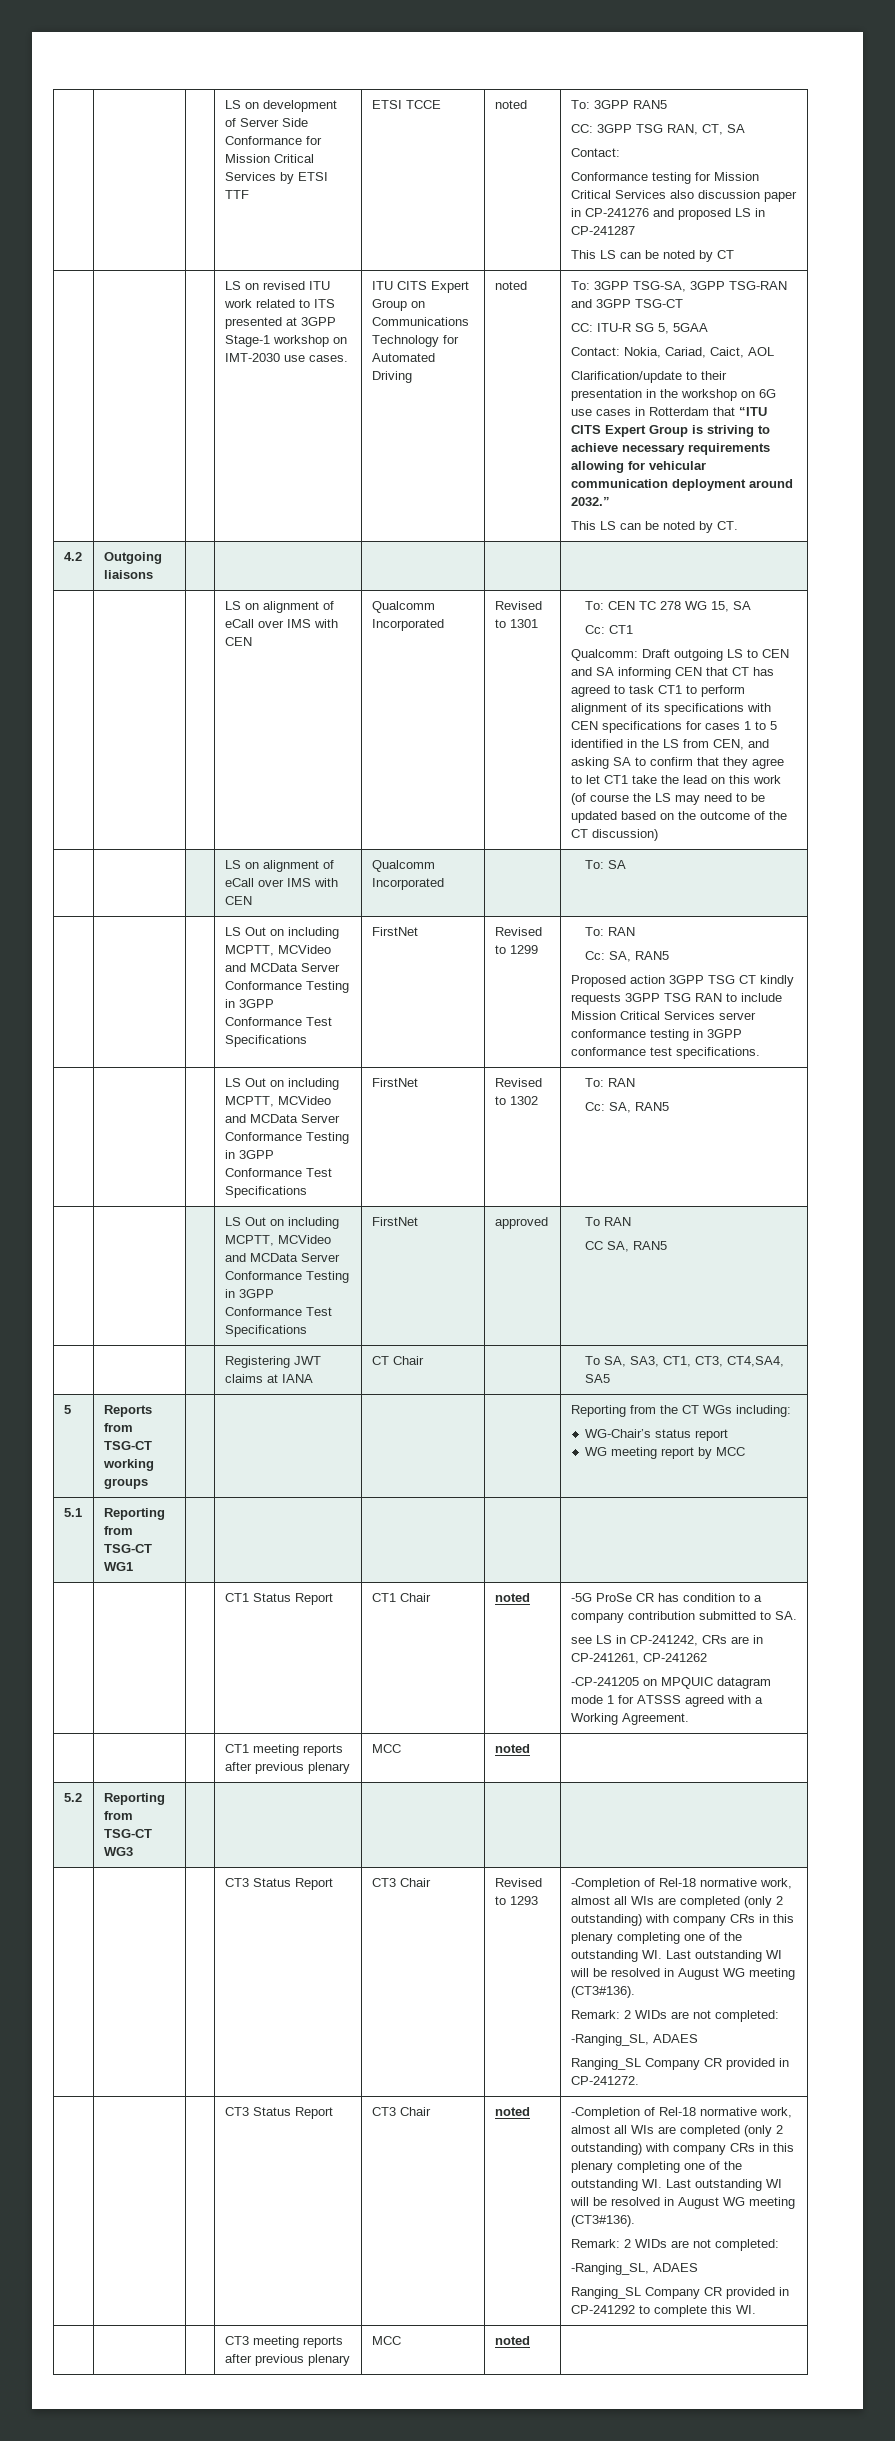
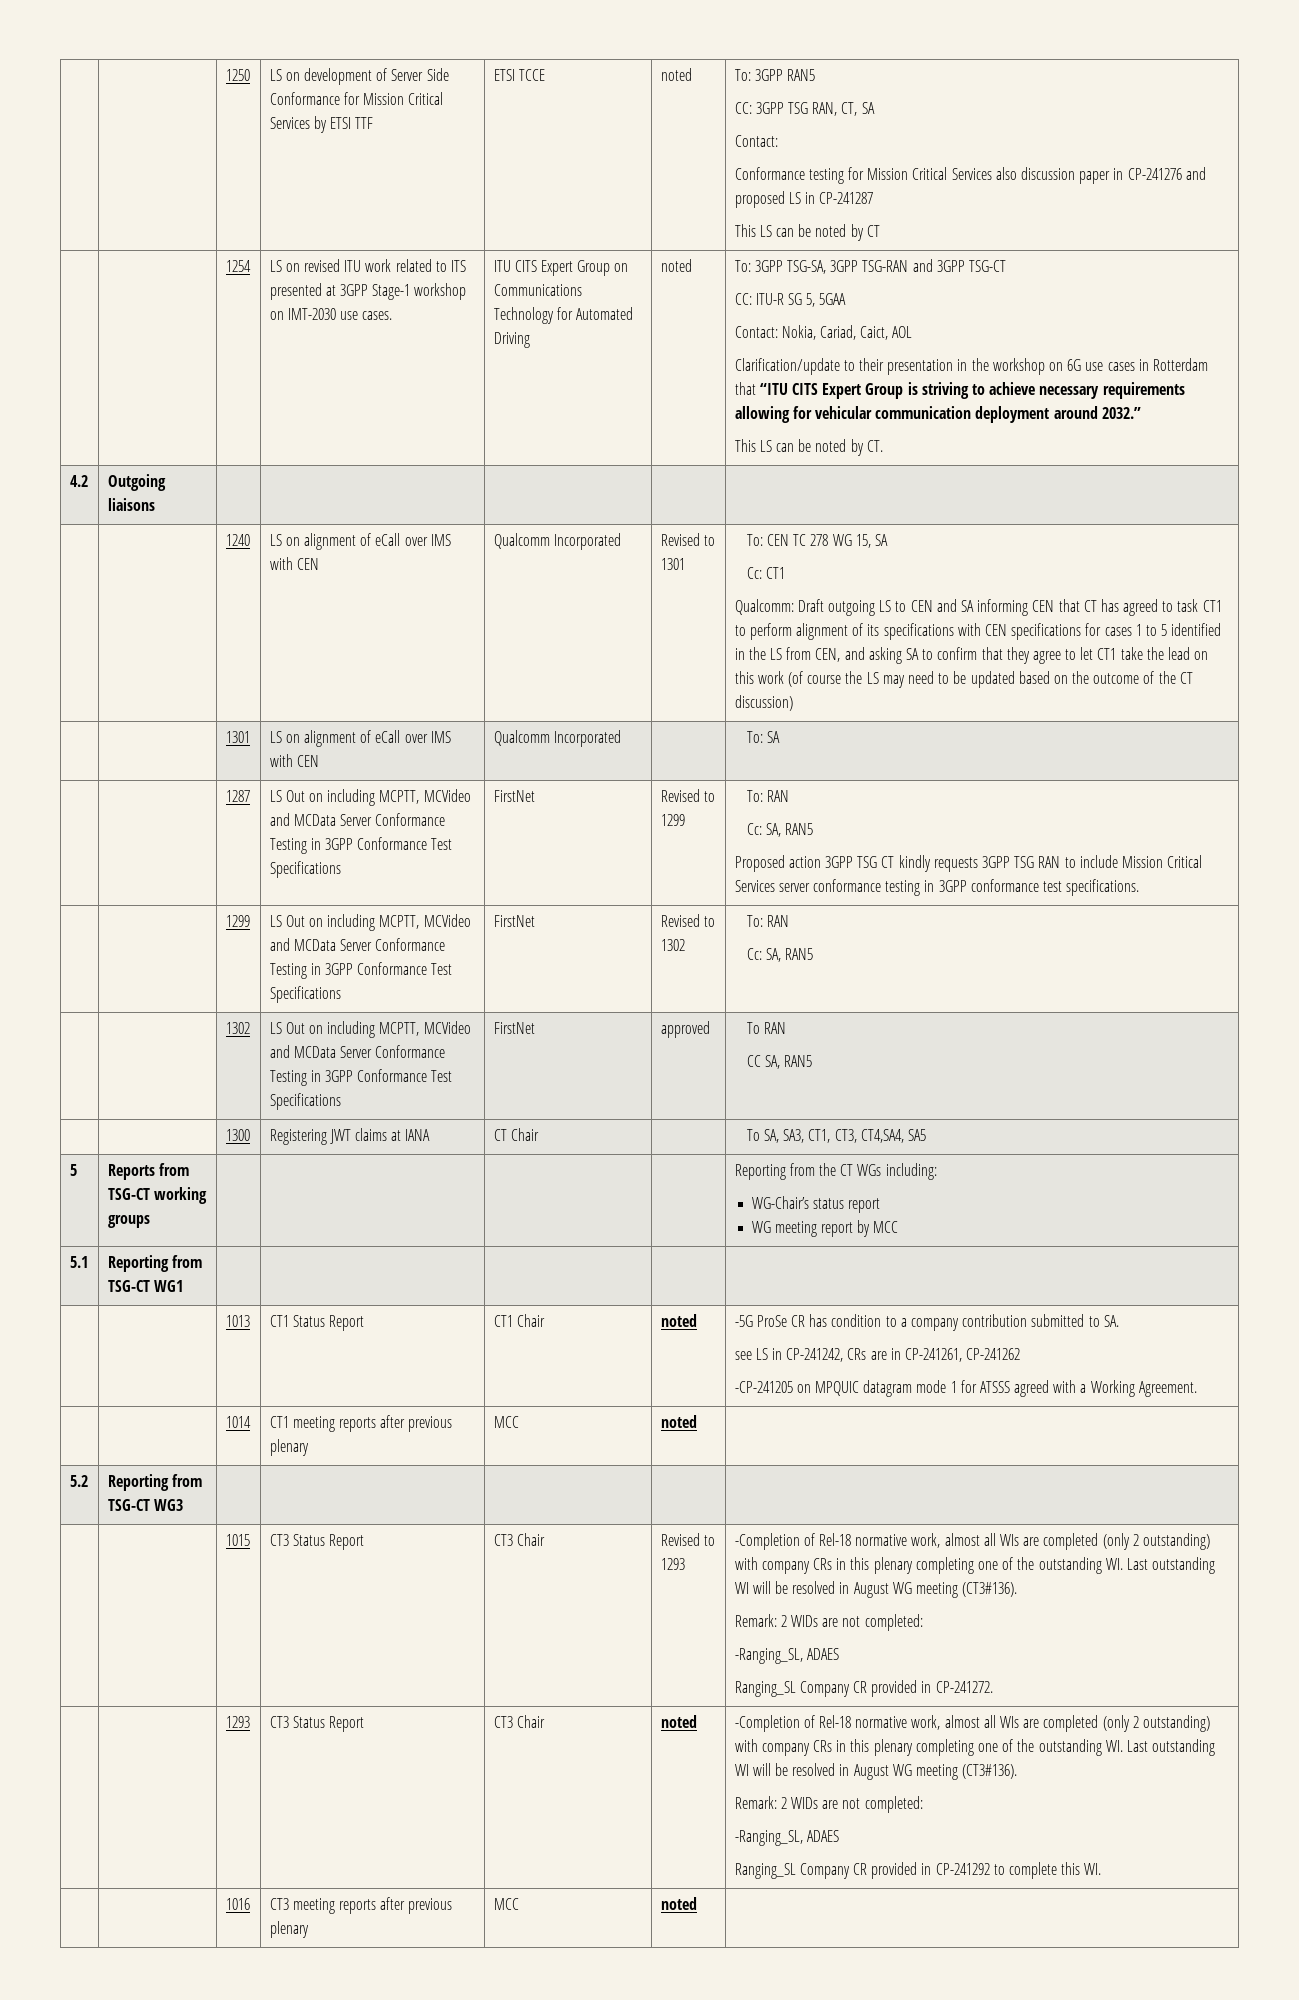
(224, 104) | | -> [225,69,250,81] | | 1250
(734, 254) none -> [225,260,251,272] 1254
(153, 574) none -> [225,534,250,546] 1240
(658, 835) none -> [225,731,250,743] 1301
(626, 864) none -> [225,790,250,802] 1287
(760, 1053) none -> [225,915,250,927] 1299
(669, 1106) none -> [225,1022,250,1034] 1302
(667, 1245) none -> [225,1129,250,1141] 1300
(133, 1566) none -> [225,1315,250,1327] 1013
(689, 1719) none -> [225,1416,251,1428] 1014
(133, 1851) none -> [225,1534,250,1546] 1015
(639, 2080) none -> [225,1716,250,1728] 1293
(756, 2309) none -> [225,1898,250,1910] 1016

